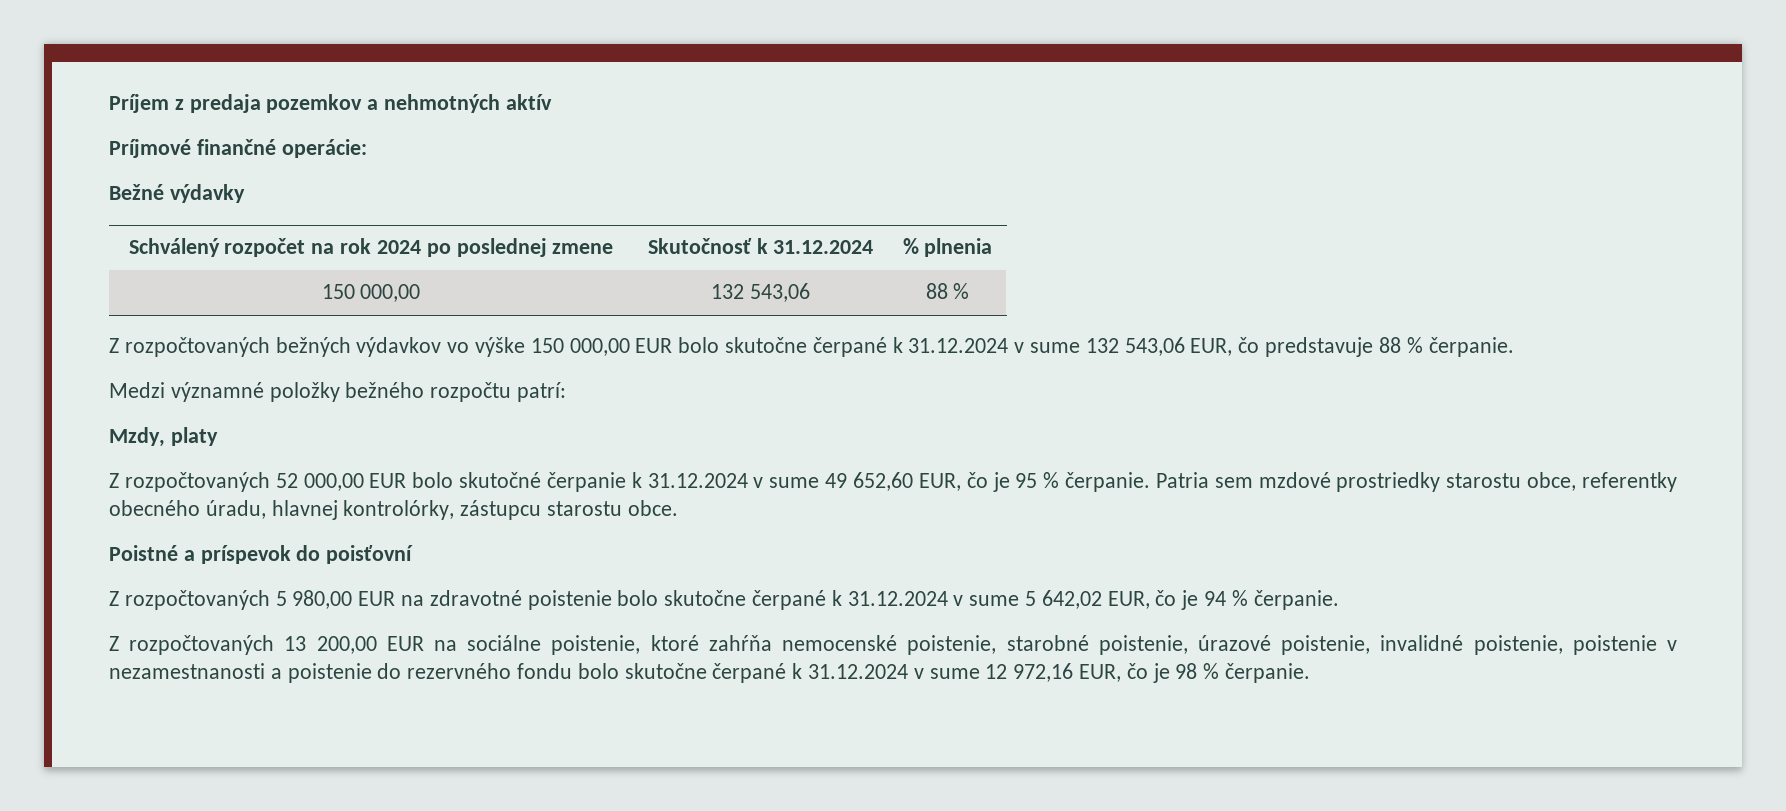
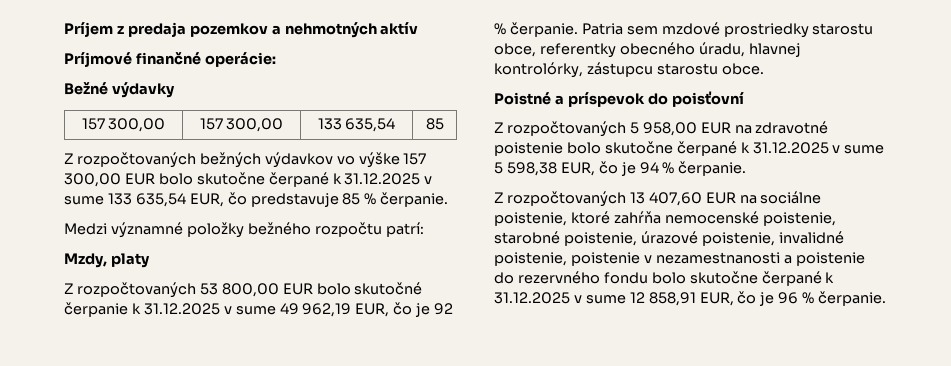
[128,238,614,257] [647,238,874,254] [902,238,993,257] [321,284,421,302] [711,283,810,302] [925,283,970,299] Schválený rozpočet na rok 2024 po poslednej zmene | Skutočnosť k 31.12.2024 | % plnenia // 150 000,00 | 132 543,06 | 88 % -> [81,118,166,132] [199,118,284,132] [317,118,396,132] [425,118,444,130] 157 300,00 | 157 300,00 | 133 635,54 | 85
[530,338,630,356] 150 000,00 -> [403,153,427,165] [64,173,121,187] 157 300,00
[908,337,1185,356] 31.12.2024 v sume 132 543,06 -> [344,173,433,185] [64,193,186,207] 31.12.2025 v sume 133 635,54
[1378,337,1401,353] 88 -> [342,193,361,205] 85
[275,473,364,491] 52 000,00 -> [199,283,279,297] 53 800,00
[647,473,748,488] 31.12.2024 -> [143,303,220,315] 31.12.2025
[852,472,1038,492] 652,60 EUR, čo je 95 -> [302,302,454,317] 962,19 EUR, čo je 92
[292,590,353,609] 980,00 -> [642,122,697,136] 958,00
[847,591,948,606] 31.12.2024 -> [752,142,829,154] 31.12.2025
[1041,590,1102,609] 642,02 -> [506,162,557,176] 598,38
[316,636,377,654] 200,00 -> [648,192,702,206] 407,60
[808,664,909,679] 31.12.2024 -> [494,292,570,304] 31.12.2025
[1013,663,1198,683] 972,16 EUR, čo je 98 -> [648,291,799,306] 858,91 EUR, čo je 96

